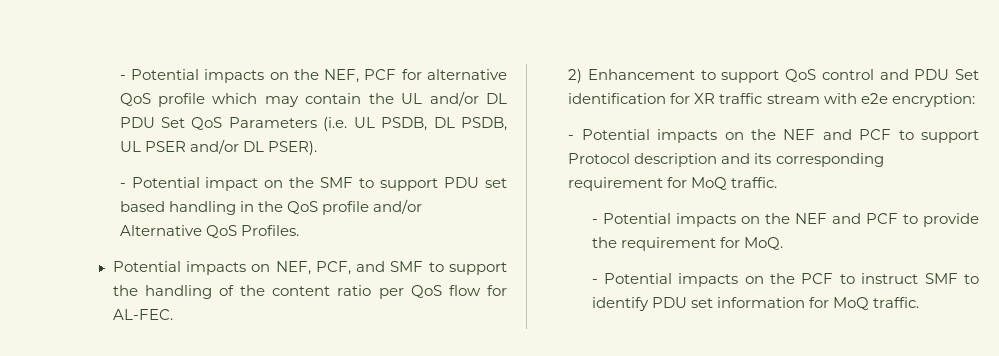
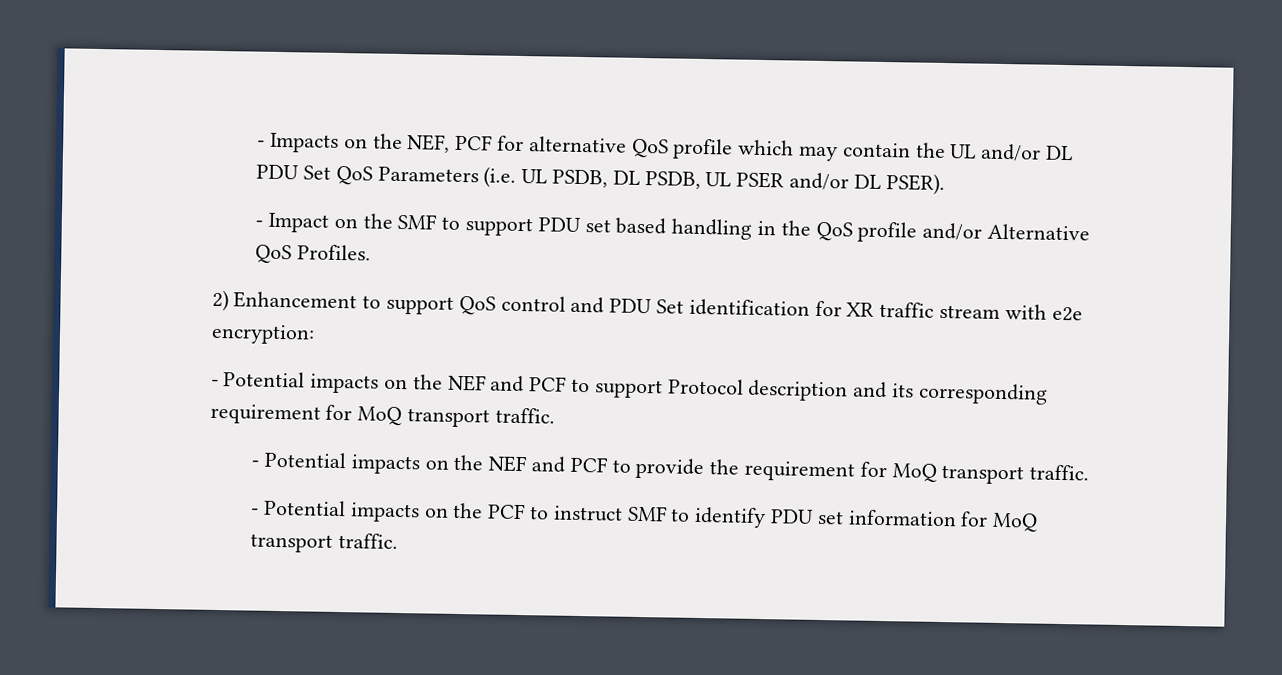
[119,69,265,83] - Potential impacts -> [257,132,339,153] - Impacts
[131,177,259,191] Potential impact -> [267,212,330,233] Impact
[112,261,507,275] [112,285,508,299] [112,309,173,320] // Potential impacts on NEF, PCF, and SMF to support the handling of the content ratio per QoS flow for AL-FEC. -> (371, 252) none
(728, 183) none -> [406,408,490,428] transport
[743,237,783,250] MoQ. -> [891,463,1090,485] MoQ transport traffic.
(869, 303) none -> [250,533,334,553] transport

